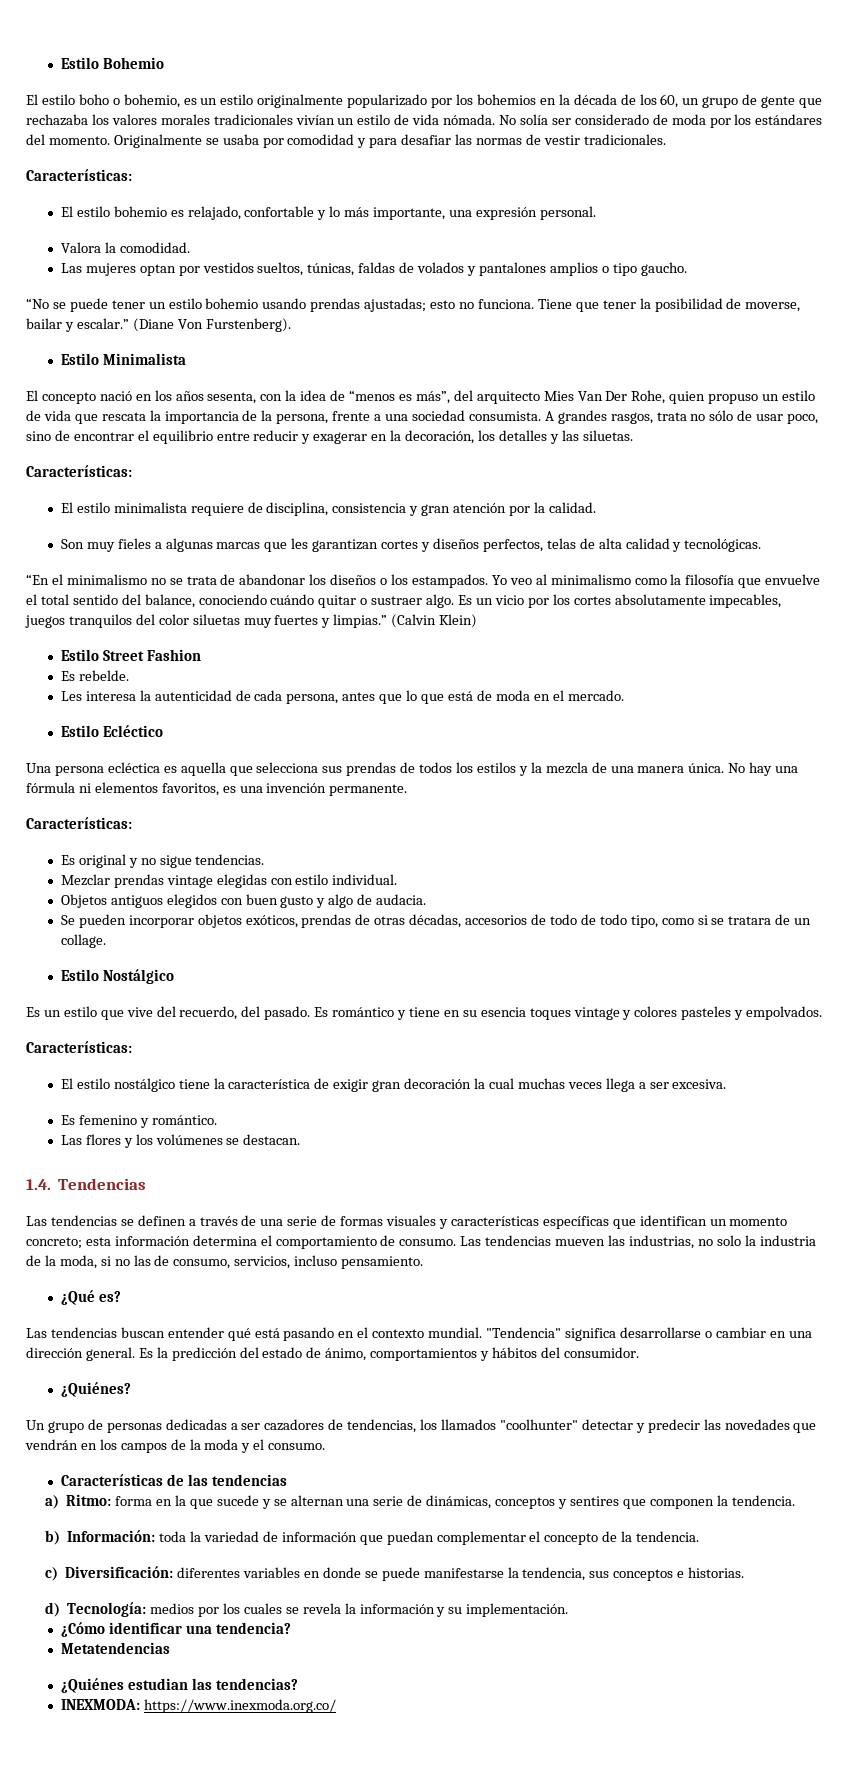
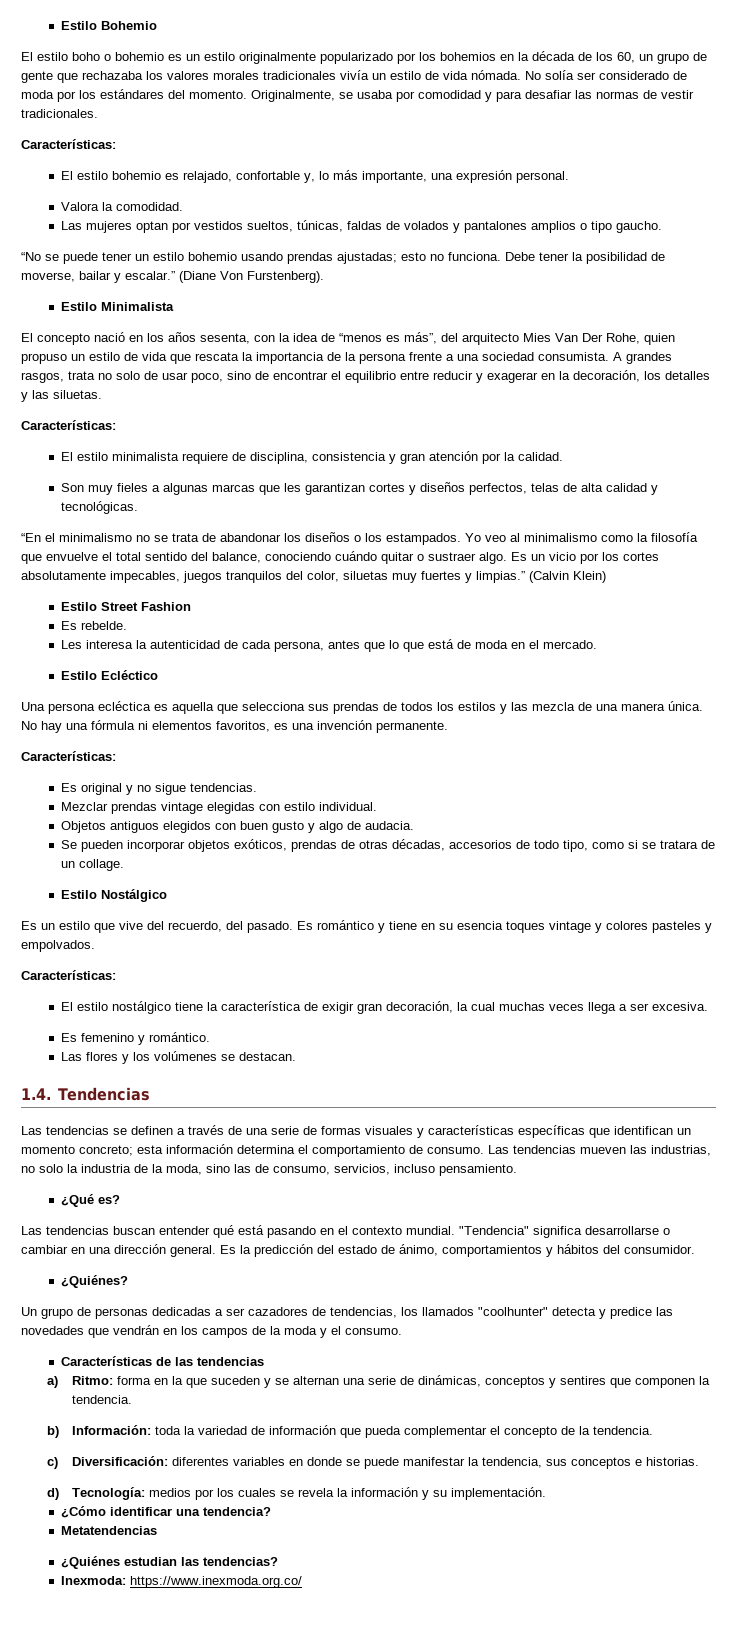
[123,94,180,108] bohemio, -> [115,52,164,61] bohemio
[295,115,335,125] vivían -> [340,70,369,80] vivía
[113,134,202,148] Originalmente -> [251,90,335,102] Originalmente,
[317,210,327,220] y -> [303,173,315,183] y,
[537,299,599,312] Tiene que -> [505,252,535,261] Debe
[276,414,329,424] persona, -> [359,353,406,364] persona
[709,410,734,421] sólo -> [116,371,140,380] solo
[158,614,189,625] color -> [307,571,339,582] color,
[530,762,542,773] la -> [511,702,528,711] las
[580,914,627,925] de todo -> (559, 844) none
[404,1078,472,1089] decoración -> [385,1001,453,1013] decoración,
[100,1256,130,1266] si no -> [206,1164,230,1173] sino
[581,1419,700,1433] detectar y predecir -> [552,1307,652,1319] detecta y predice
[216,1495,259,1506] sucede -> [211,1376,261,1385] suceden
[386,1531,434,1545] puedan -> [365,1426,402,1438] pueda
[423,1568,504,1578] manifestarse -> [403,1457,466,1466] manifestar
[60,1699,140,1710] INEXMODA: -> [60,1576,126,1585] Inexmoda:

